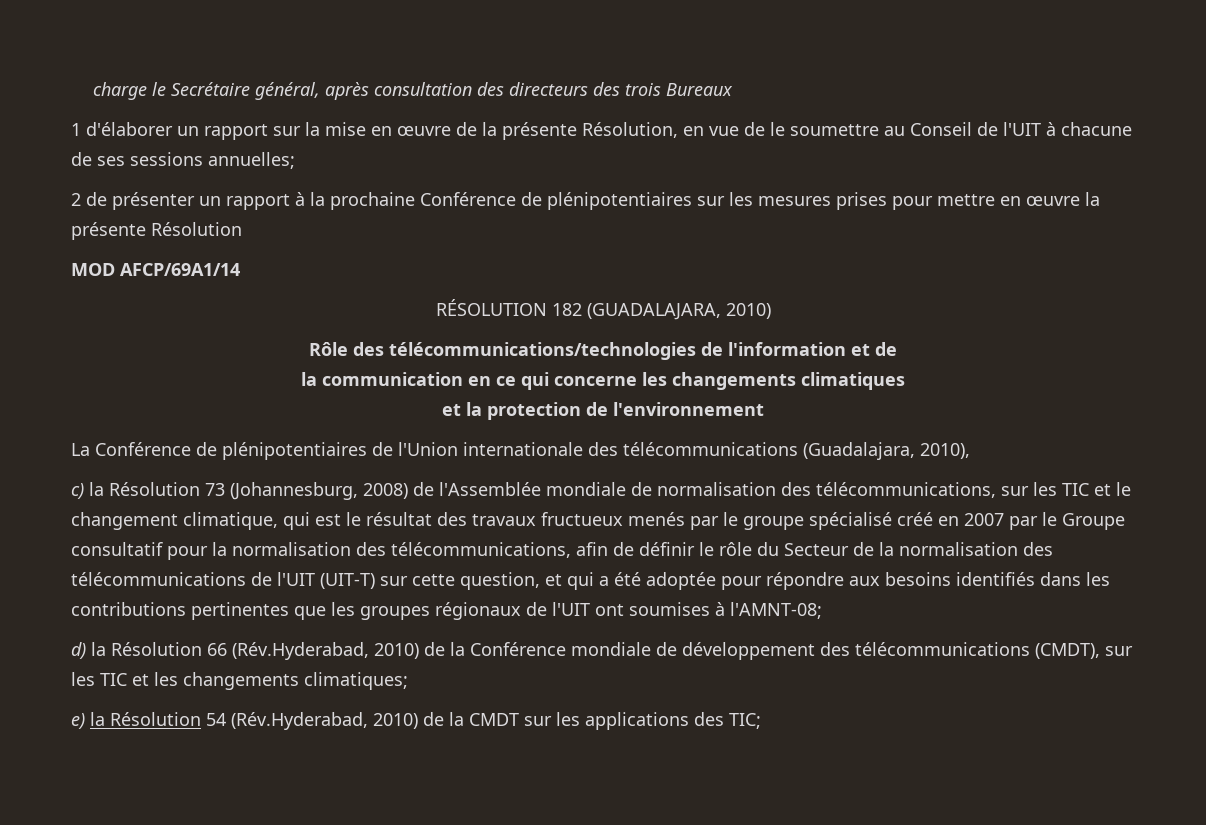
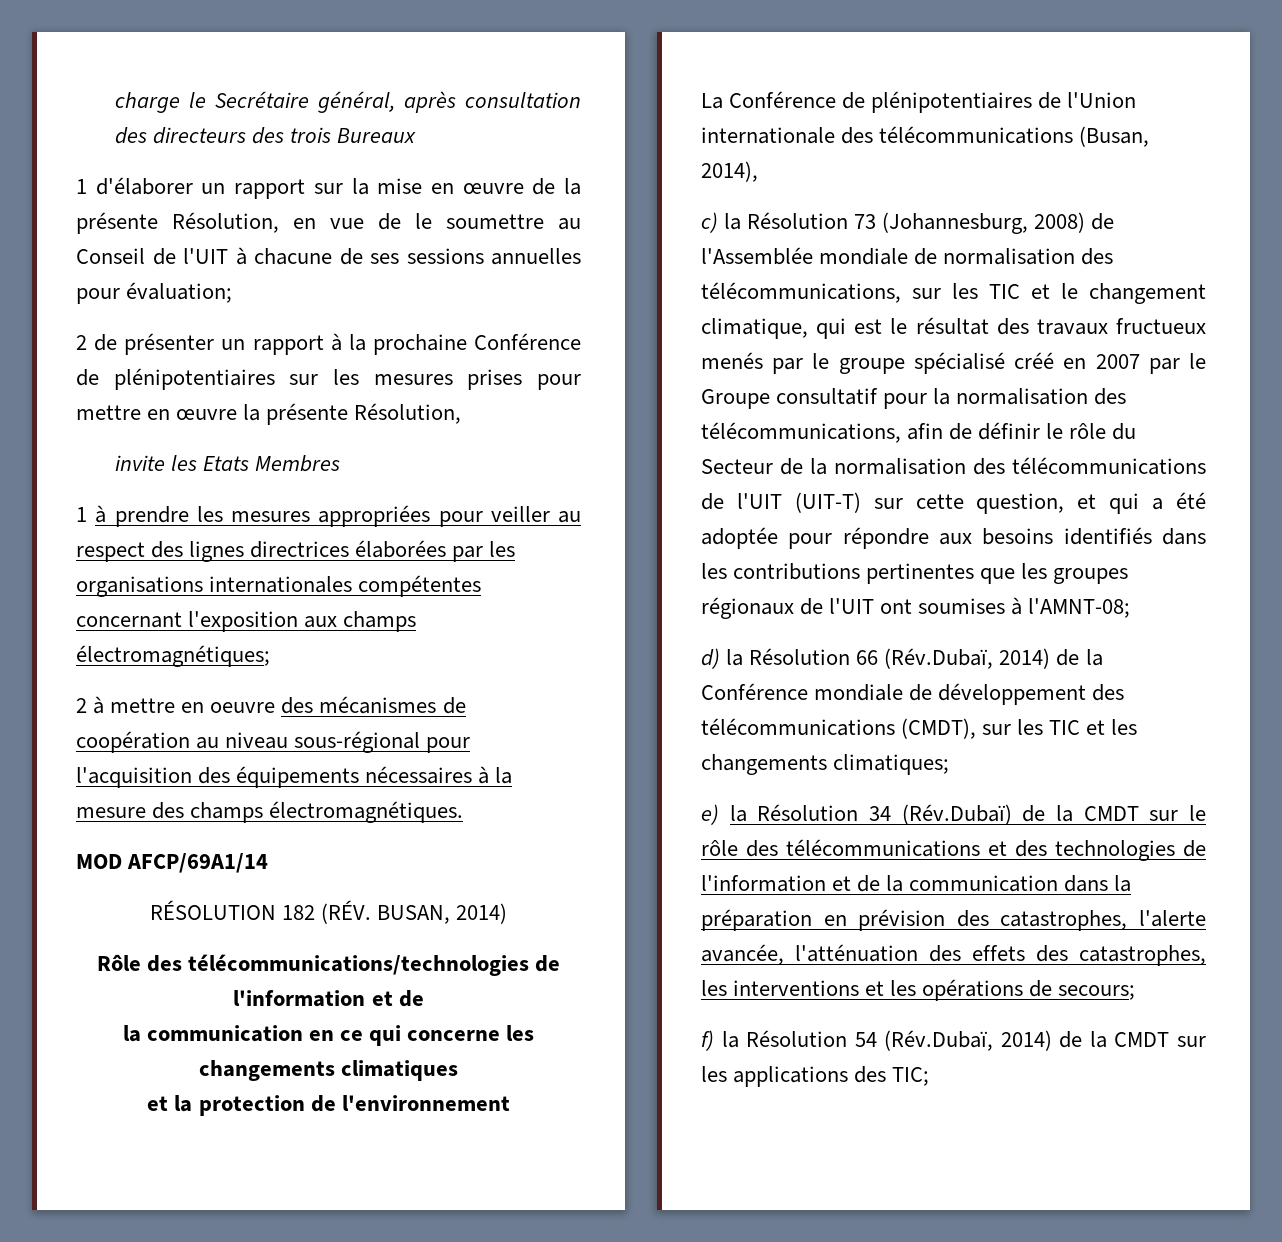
[208,152,295,169] annuelles; -> [491,248,581,265] [76,282,233,304] annuelles pour évaluation;
[151,222,242,236] Résolution -> [354,403,462,424] [115,455,341,472] [76,505,581,527] [76,540,516,562] [76,575,482,597] [76,611,417,632] [76,645,270,667] [76,696,466,714] [76,731,471,753] [76,766,513,788] [76,801,464,823] Résolution, // invite les Etats Membres // 1 à prendre les mesures appropriées pour veiller au respect des lignes directrices élaborées par les organisations internationales compétentes concernant l'exposition aux champs électromagnétiques; // 2 à mettre en oeuvre des mécanismes de coopération au niveau sous-régional pour l'acquisition des équipements nécessaires à la mesure des champs électromagnétiques.
[586,303,771,320] (GUADALAJARA, 2010) -> [321,900,508,924] (RÉV. BUSAN, 2014)
[803,442,970,460] (Guadalajara, 2010), -> [1079,126,1150,147] [701,161,758,182] (Busan, 2014),
[232,642,419,660] (Rév.Hyderabad, 2010) -> [884,648,1051,669] (Rév.Dubaï, 2014)
[206,712,418,730] 54 (Rév.Hyderabad, 2010) -> [869,804,1206,825] [701,839,1206,861] [701,875,1132,892] [701,909,1206,931] [701,944,1206,966] [701,979,1136,1001] [701,1030,1052,1051] 34 (Rév.Dubaï) de la CMDT sur le rôle des télécommunications et des technologies de l'information et de la communication dans la préparation en prévision des catastrophes, l'alerte avancée, l'atténuation des effets des catastrophes, les interventions et les opérations de secours; // f) la Résolution 54 (Rév.Dubaï, 2014)

